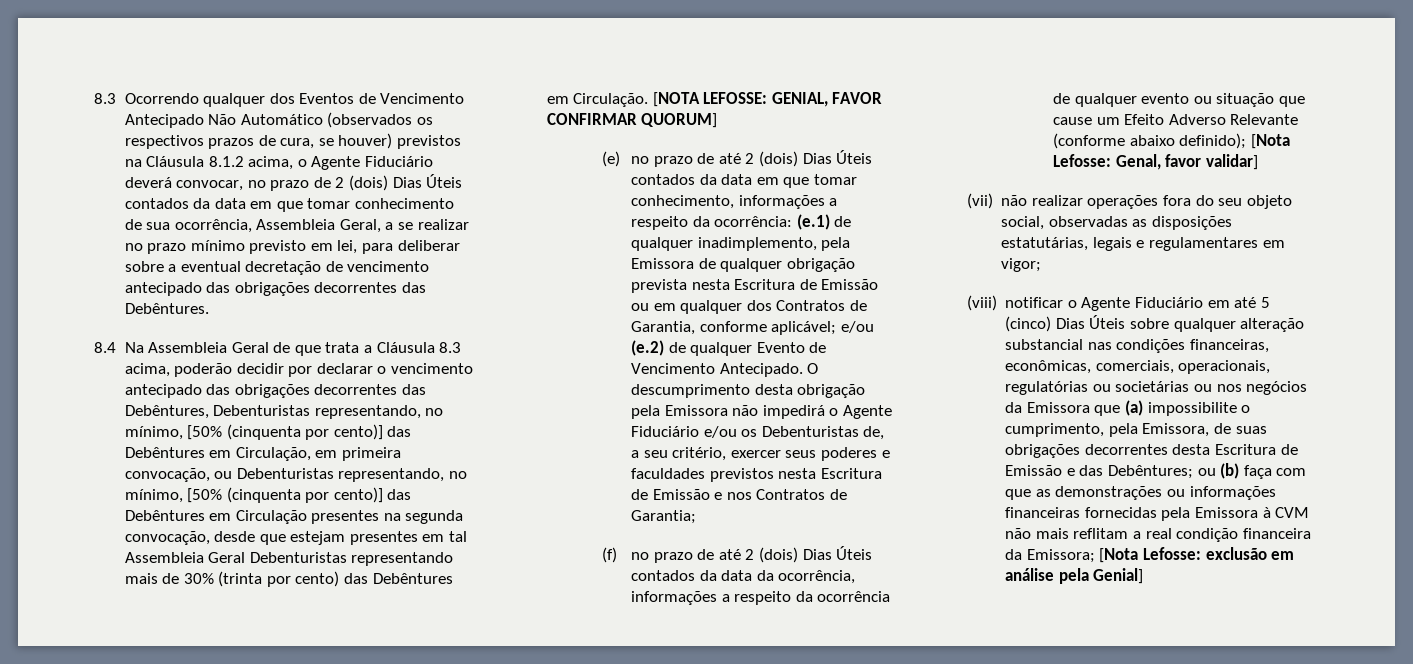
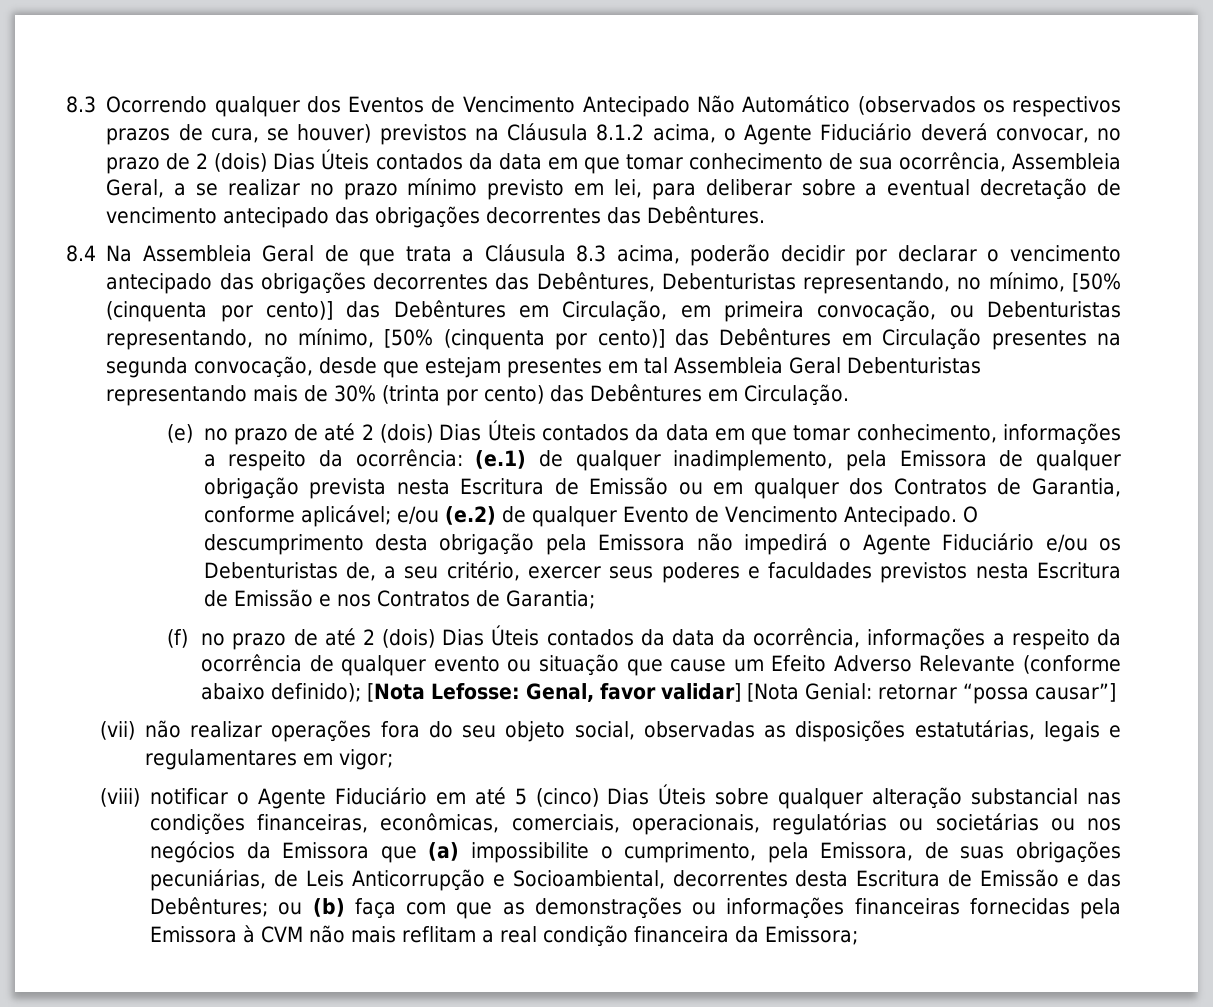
[652,92,883,107] [546,113,718,128] [NOTA LEFOSSE: GENIAL, FAVOR CONFIRMAR QUORUM] -> (850, 395) none
(1258, 162) none -> [747,683,1117,704] [Nota Genial: retornar “possa causar”]
(1081, 451) none -> [150,869,665,891] pecuniárias, de Leis Anticorrupção e Socioambiental,
[1099,547,1295,563] [1005,568,1144,584] [Nota Lefosse: exclusão em análise pela Genial] -> (859, 935) none

